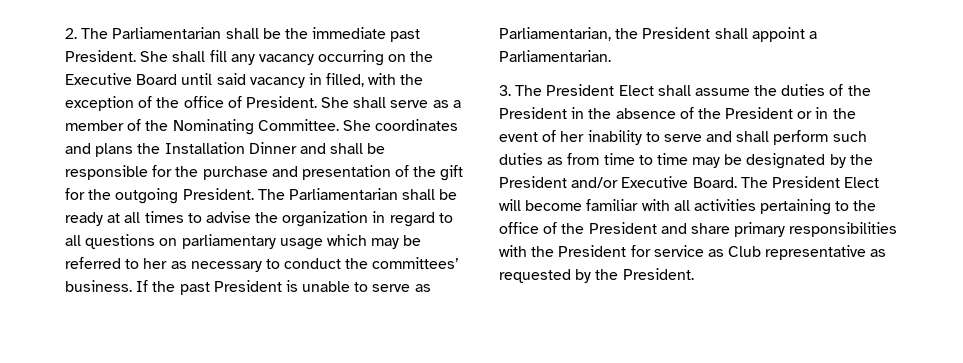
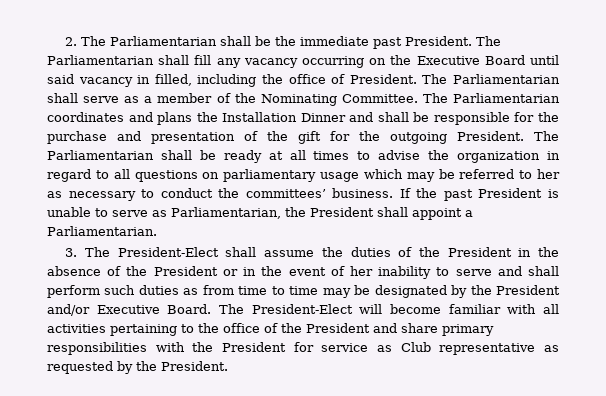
[140,51,169,62] She -> [476,36,502,46] [47,55,154,65] The Parliamentarian
[368,73,424,85] [65,96,153,111] with the exception of -> [197,74,257,87] including
[321,97,350,108] She -> [422,74,560,84] The Parliamentarian
[342,120,371,131] She -> [422,93,560,103] The Parliamentarian
[546,84,654,96] President Elect -> [117,247,219,257] President-Elect
[771,176,880,188] President Elect -> [251,304,353,314] President-Elect

